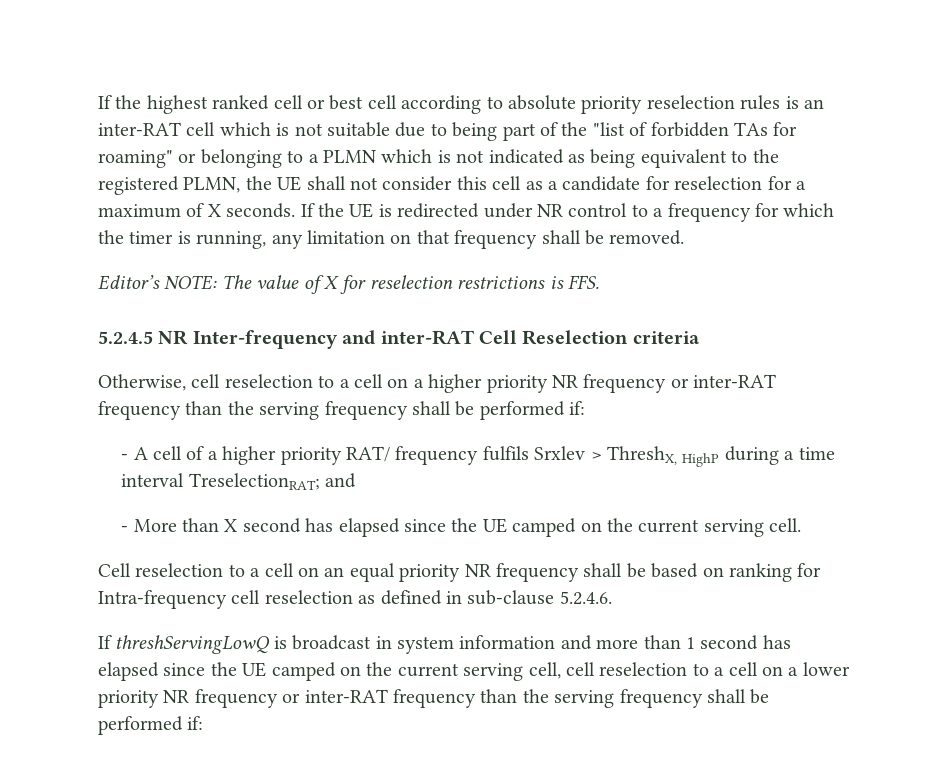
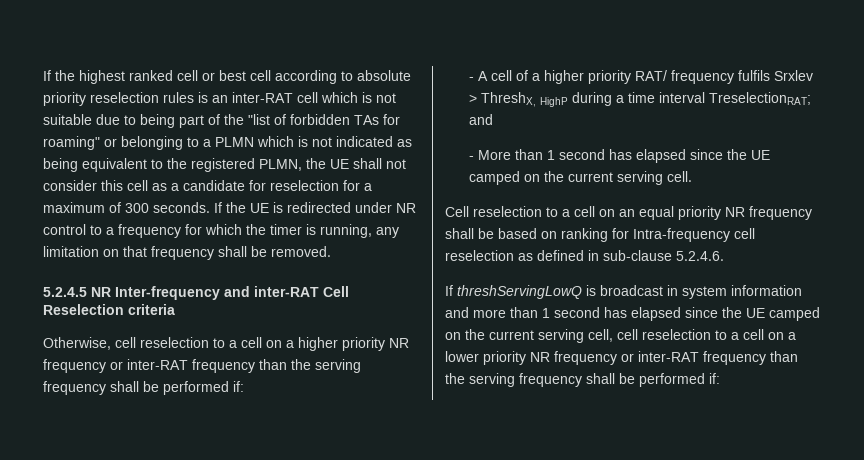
[207,204,221,217] X -> [125,203,149,213] 300
[98,275,599,294] // Editor’s NOTE: The value of X for reselection restrictions is FFS. -> (331, 251) none
[224,519,238,532] X -> [547,150,556,160] 1

